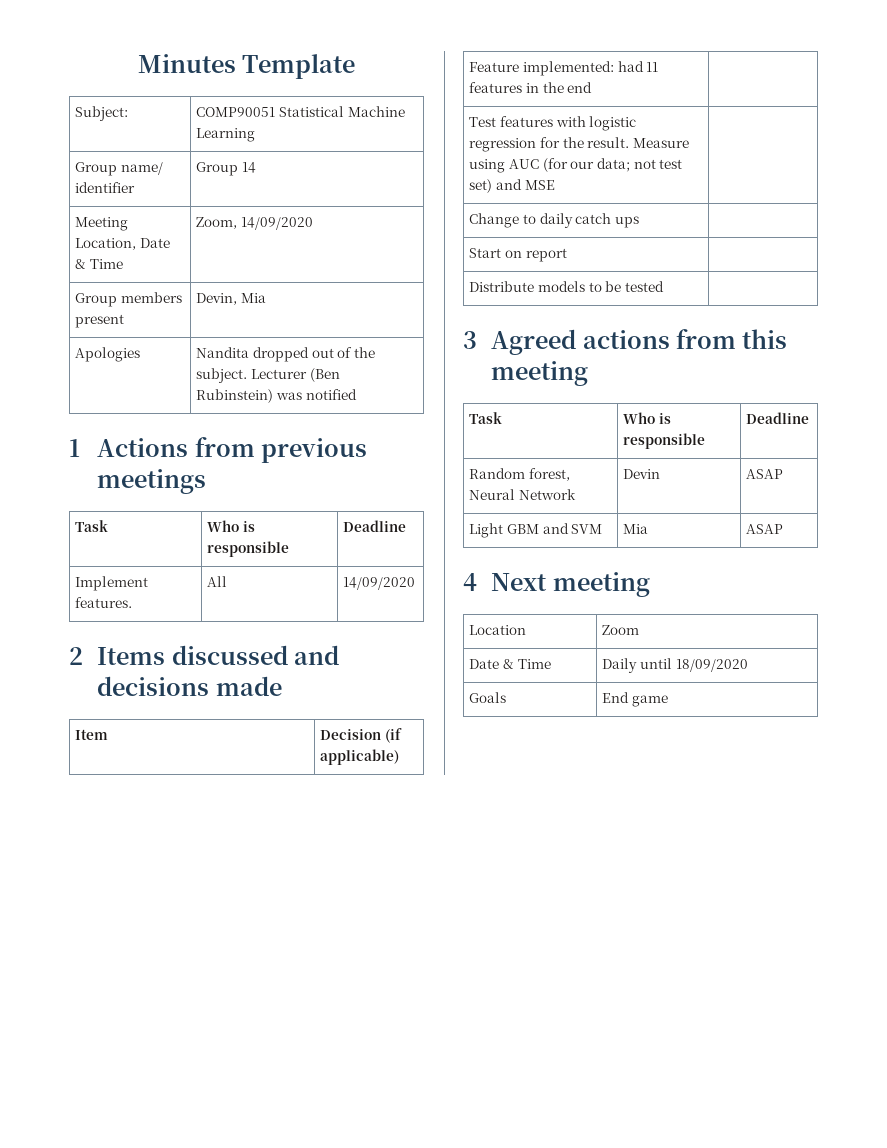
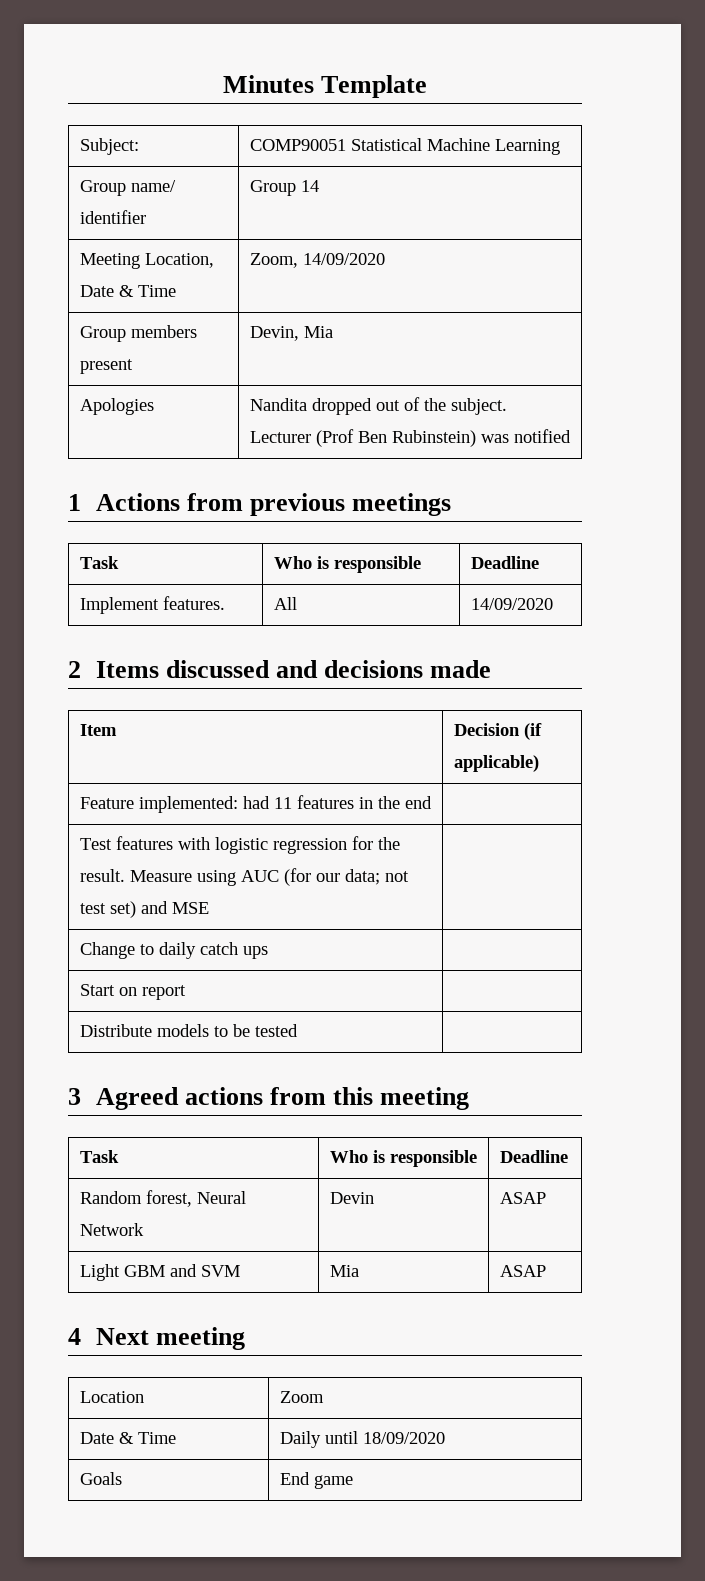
[309,368,340,382] (Ben -> [315,429,387,447] (Prof Ben

